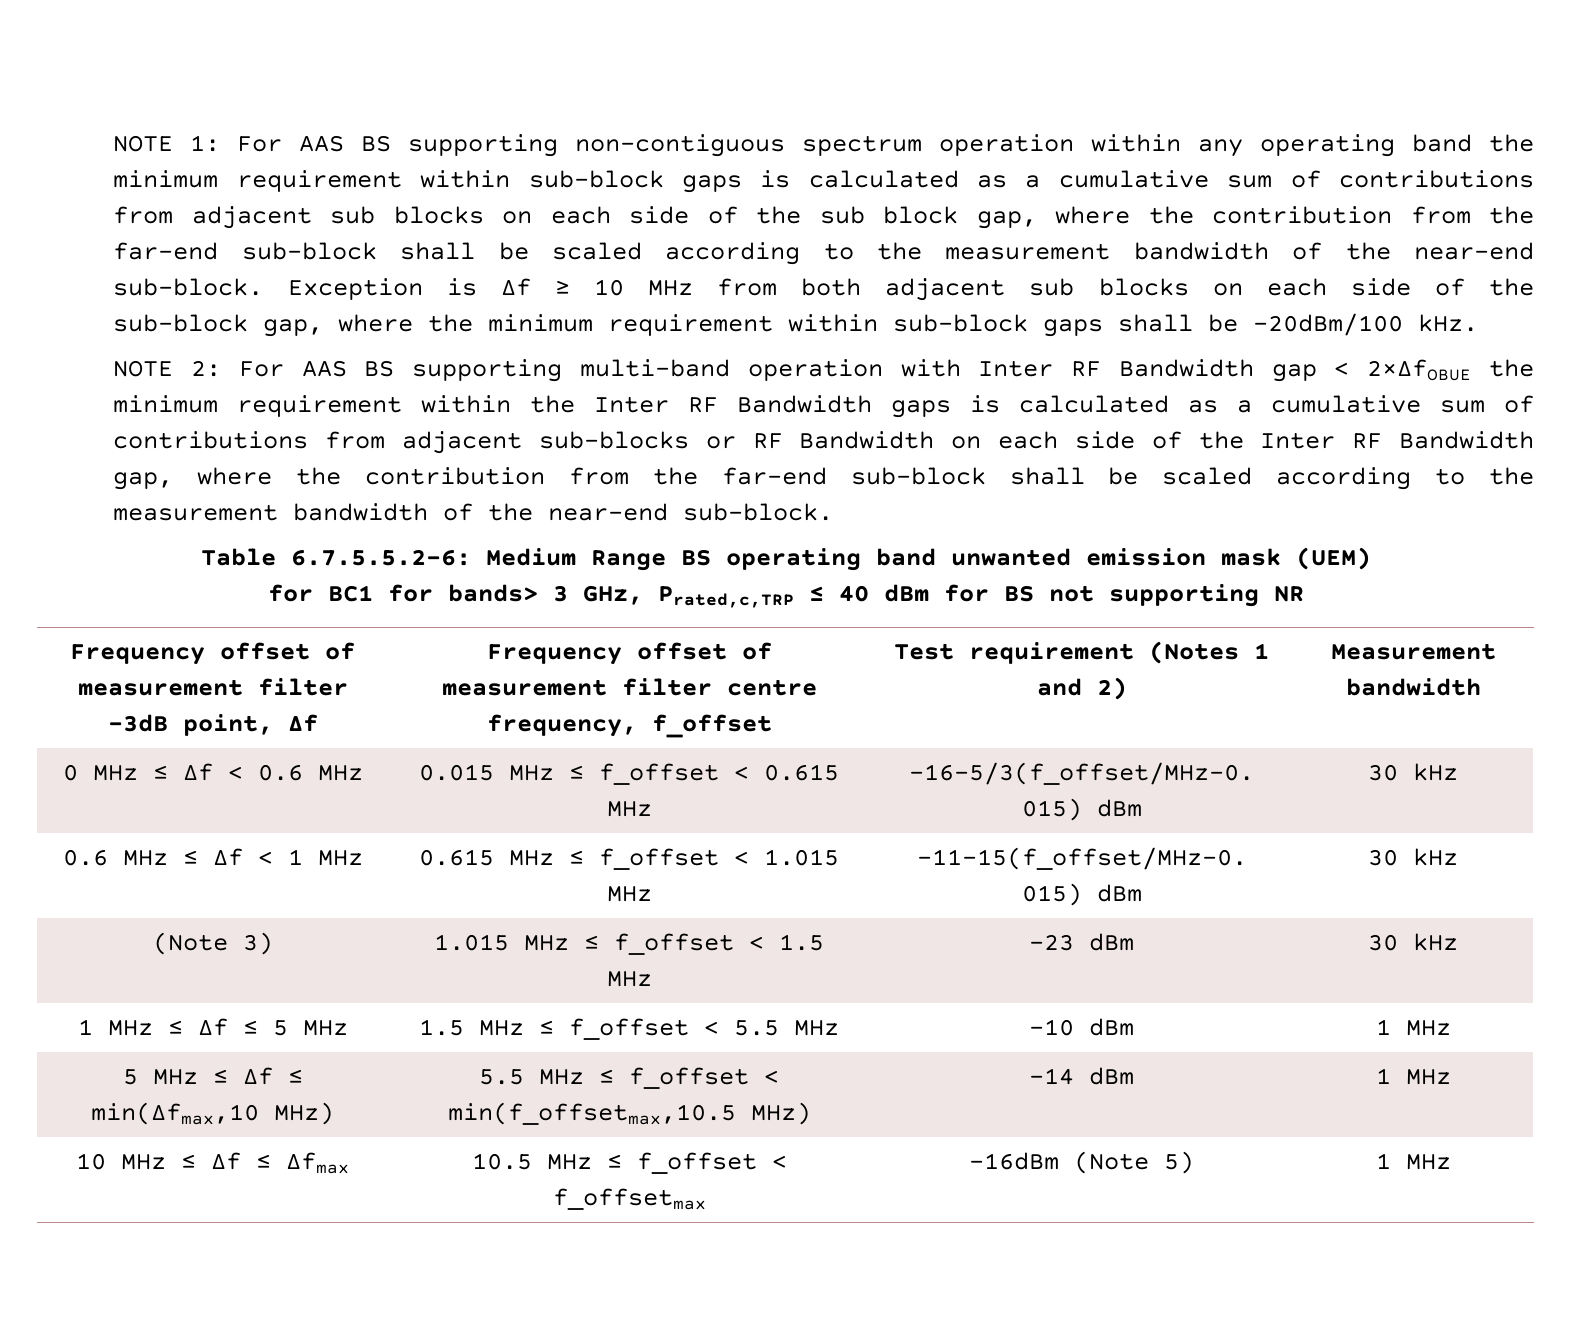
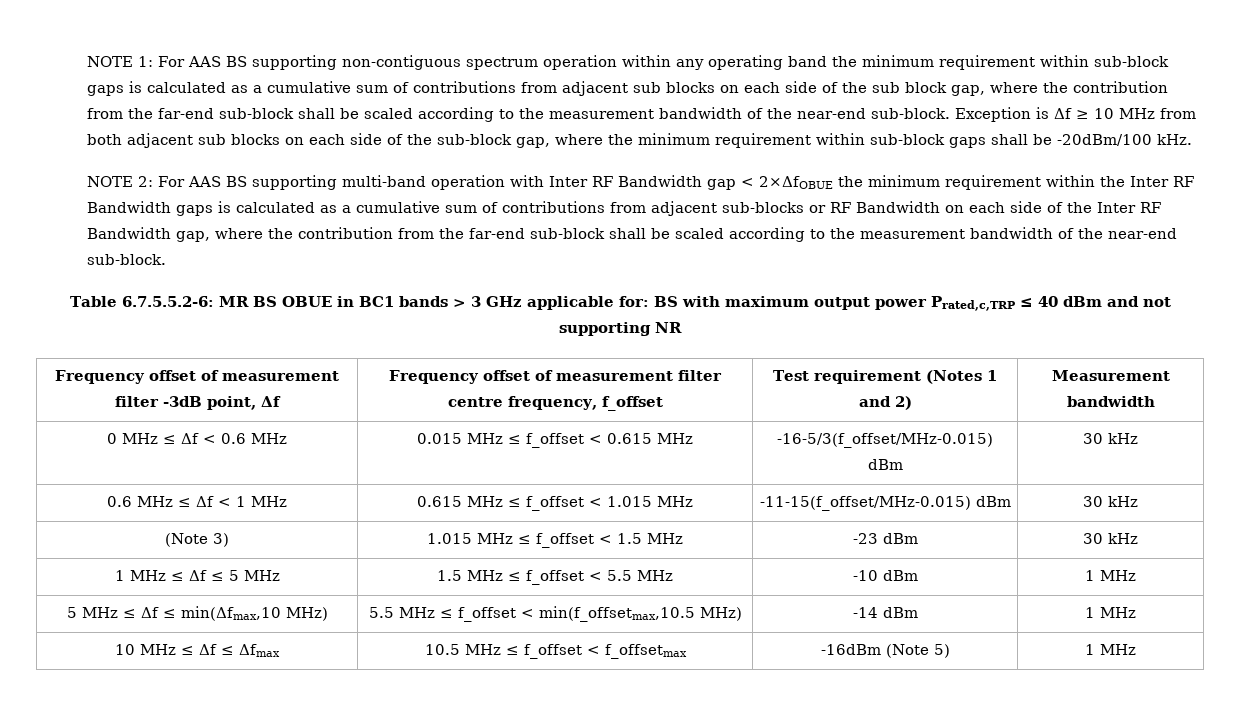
[485,547,1371,571] [267,584,643,605] Medium Range BS operating band unwanted emission mask (UEM) // for BC1 for bands> 3 GHz, -> [218,296,927,310] MR BS OBUE in BC1 bands > 3 GHz applicable for: BS with maximum output power
[943,584,1034,602] for BS -> [1106,296,1139,307] and

